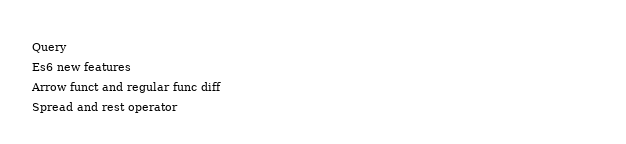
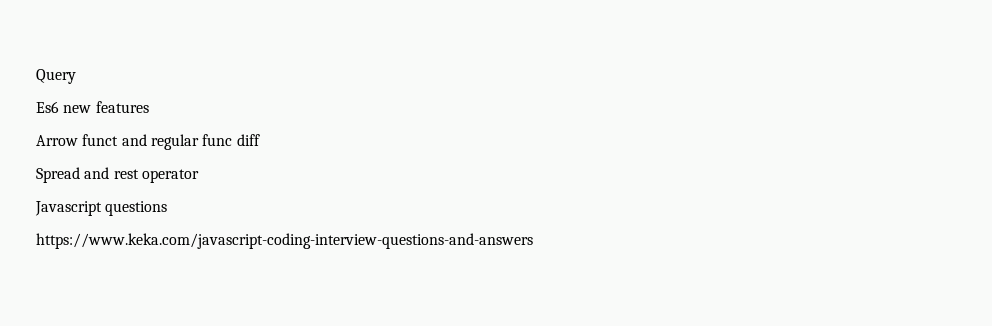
(178, 108) none -> [35,201,168,216] [36,233,533,249] // Javascript questions // https://www.keka.com/javascript-coding-interview-questions-and-answers

